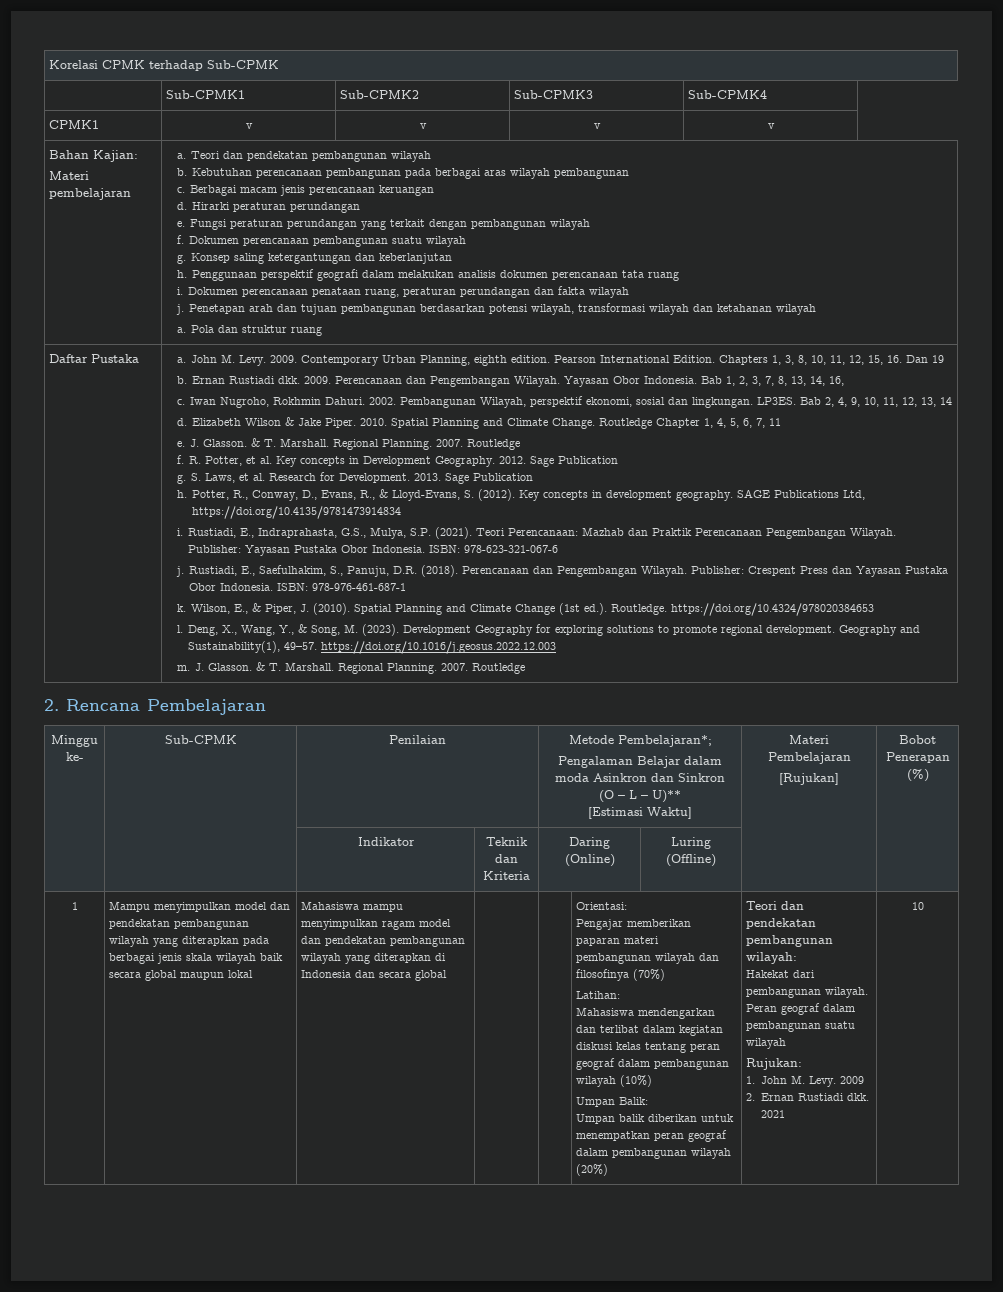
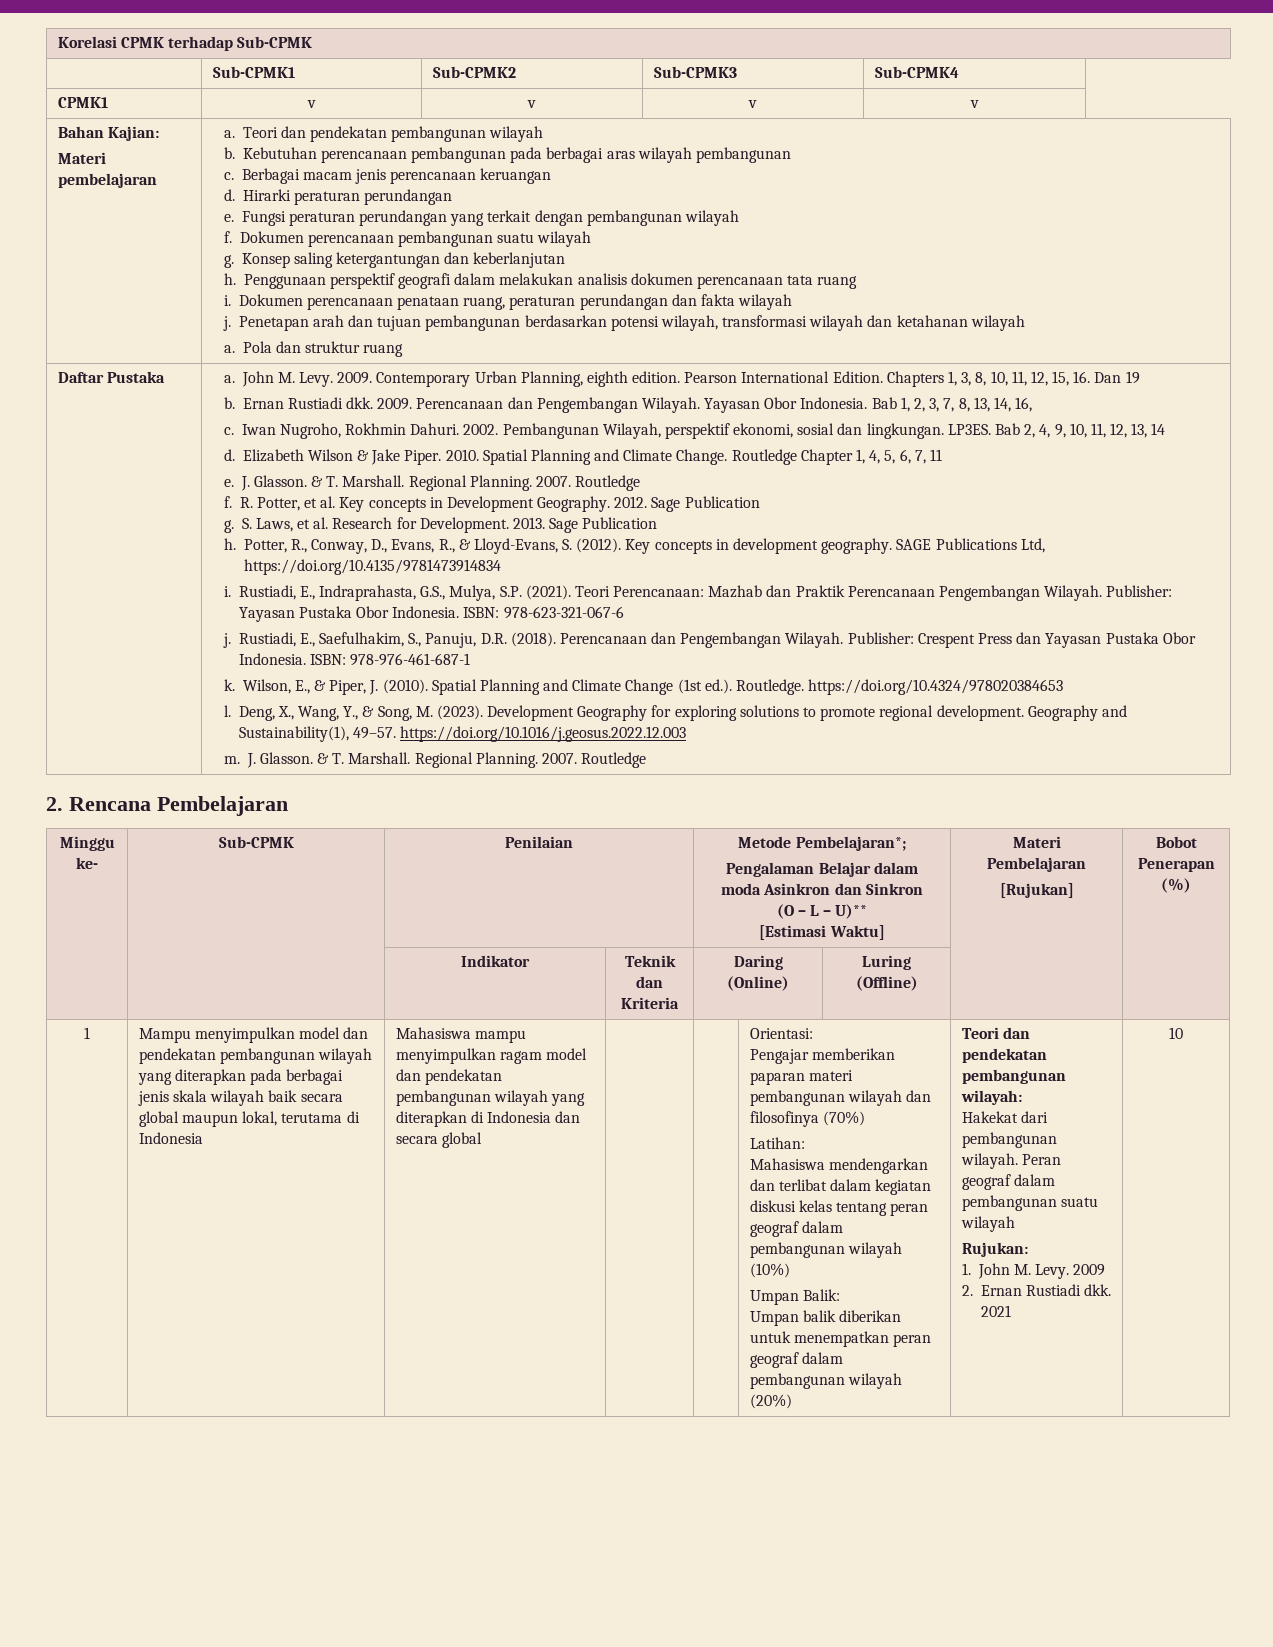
[228,970,254,978] lokal -> [242,1111,360,1126] [138,1132,203,1144] lokal, terutama di Indonesia

